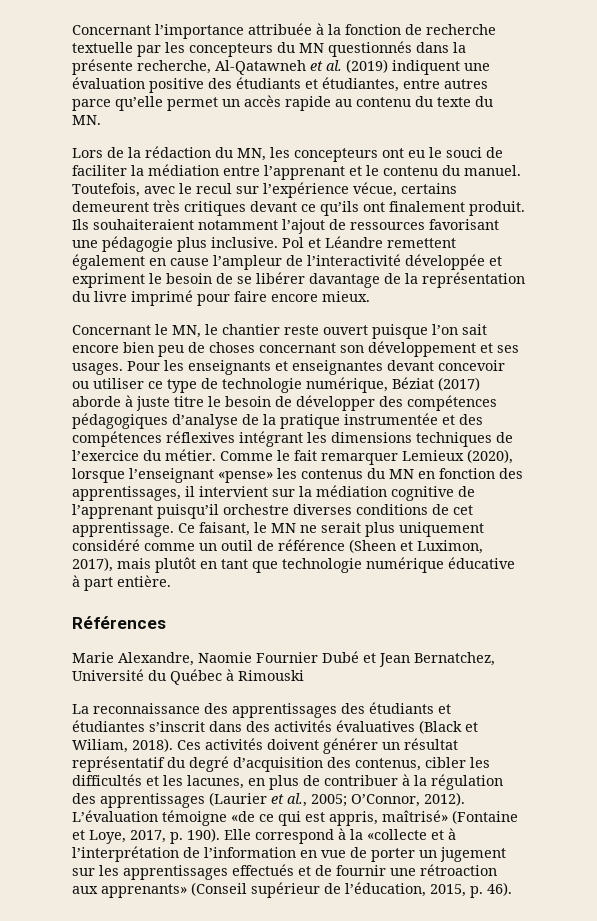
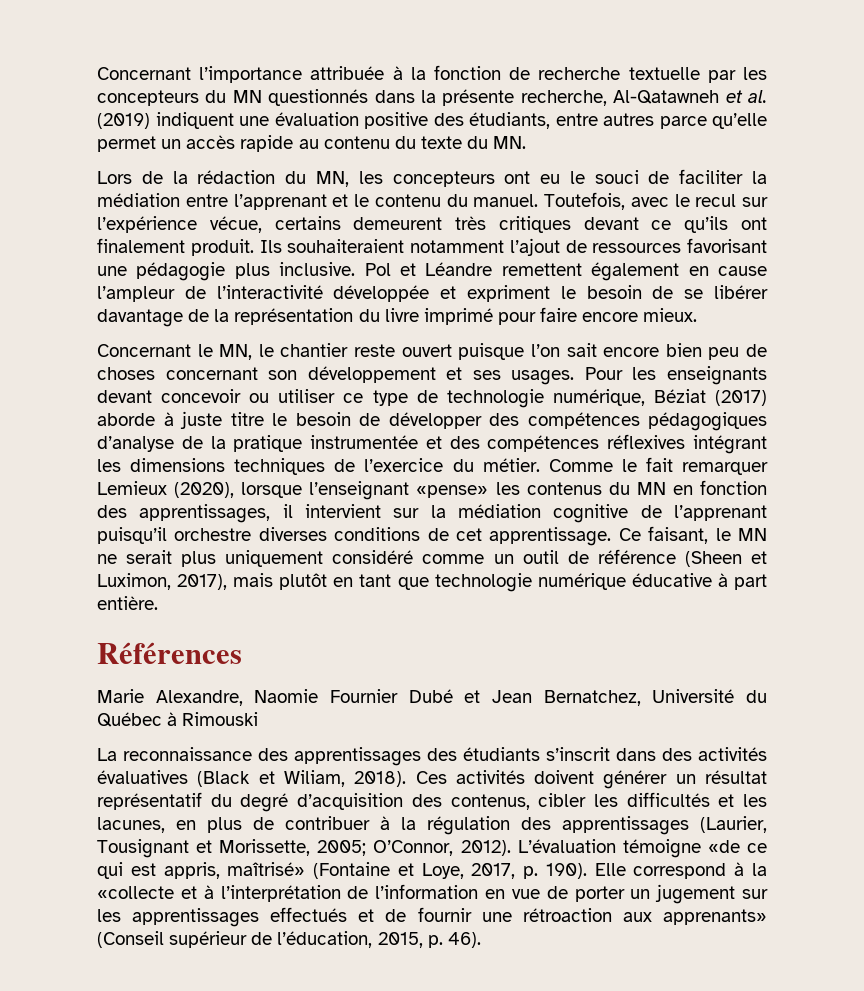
[236,77,399,92] étudiants et étudiantes, -> [469,112,550,129] étudiants,
[275,360,383,375] et enseignantes -> (767, 375) none
[438,704,451,714] [72,720,145,732] et étudiantes -> (540, 754) none
[209,792,307,807] (Laurier et al., -> [700,816,767,833] [97,839,311,858] (Laurier, Tousignant et Morissette,

